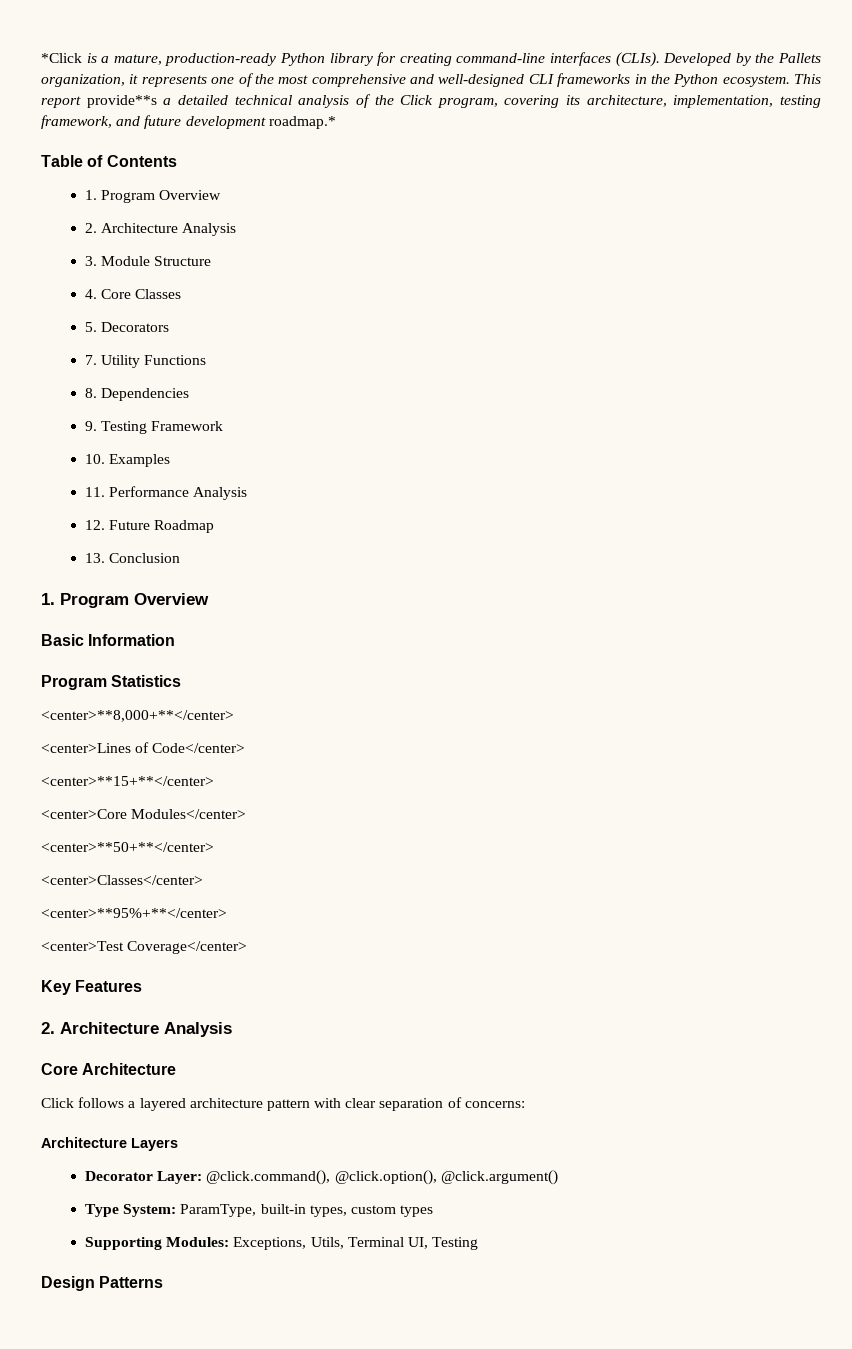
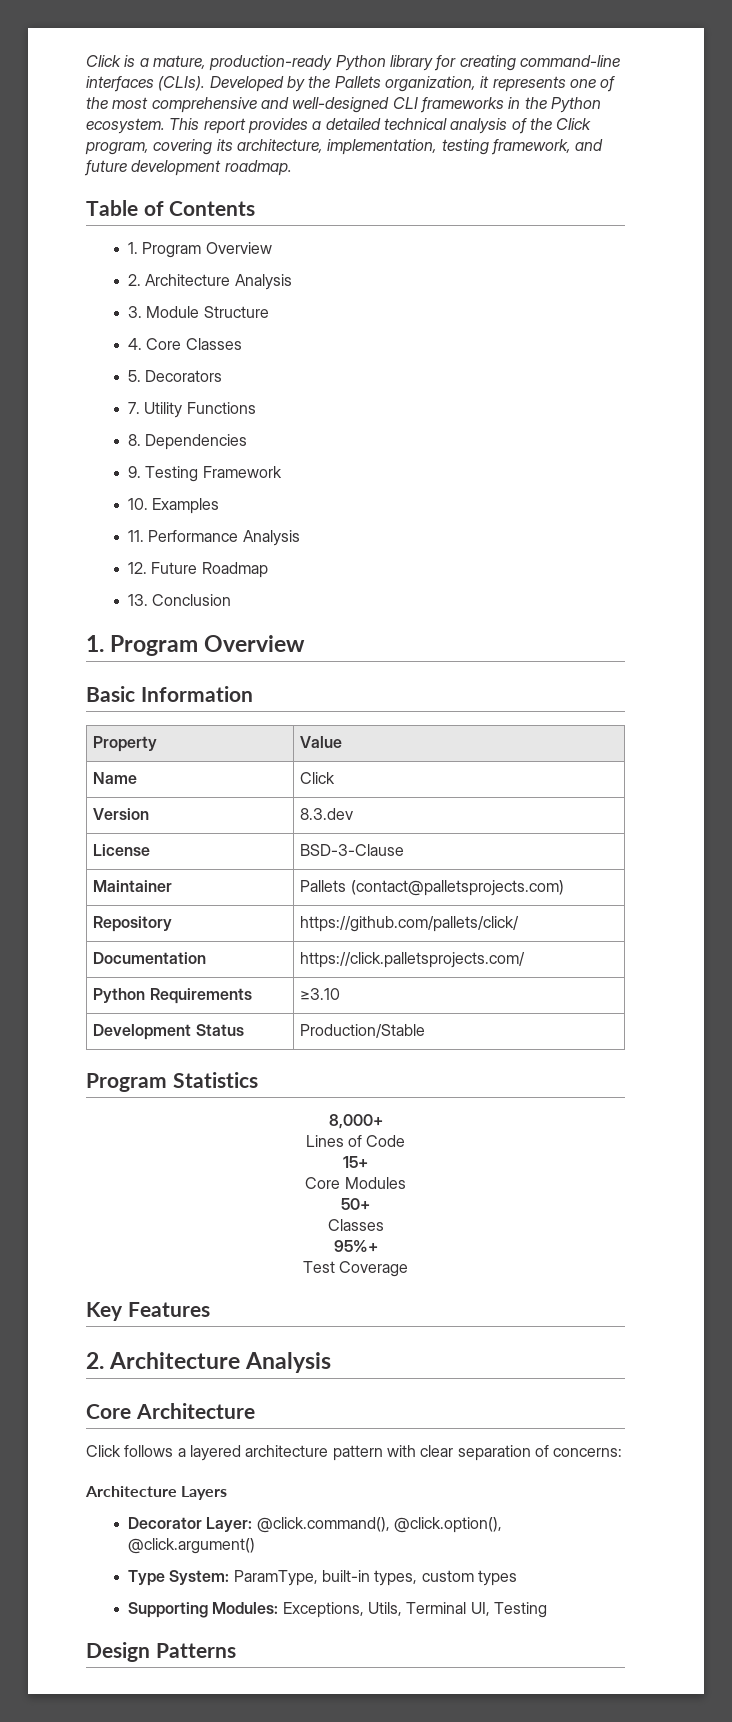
[41,53,82,63] *Click -> [86,55,121,67] Click
[86,95,157,108] provide**s -> [247,118,308,134] provides
[268,116,336,129] roadmap.* -> [224,160,292,176] roadmap.
[41,675,182,690] [41,710,234,722] [41,742,246,753] [41,776,214,786] [41,809,247,819] [41,842,214,852] [41,875,203,885] [41,908,227,918] [41,941,248,954] // Program Statistics // <center>**8,000+**</center> // <center>Lines of Code</center> // <center>**15+**</center> // <center>Core Modules</center> // <center>**50+**</center> // <center>Classes</center> // <center>**95%+**</center> // <center>Test Coverage</center> -> [93,736,158,752] [300,736,343,748] [93,772,138,784] [300,772,336,784] [93,808,150,820] [300,808,354,820] [93,844,151,856] [300,844,405,856] [93,880,173,892] [300,880,564,896] [93,916,173,932] [300,916,520,932] [93,952,207,964] [300,952,526,968] [93,988,252,1004] [300,988,341,1000] [93,1024,244,1040] [300,1024,426,1038] [86,1072,258,1092] [328,1114,383,1129] [305,1135,406,1147] [343,1156,368,1168] [305,1177,406,1189] [341,1198,370,1210] [327,1219,384,1231] [333,1240,378,1252] [302,1261,409,1277] // Property | Value // Name | Click // Version | 8.3.dev // License | BSD-3-Clause // Maintainer | Pallets (contact@palletsprojects.com) // Repository | https://github.com/pallets/click/ // Documentation | https://click.palletsprojects.com/ // Python Requirements | ≥3.10 // Development Status | Production/Stable // Program Statistics // 8,000+ // Lines of Code // 15+ // Core Modules // 50+ // Classes // 95%+ // Test Coverage

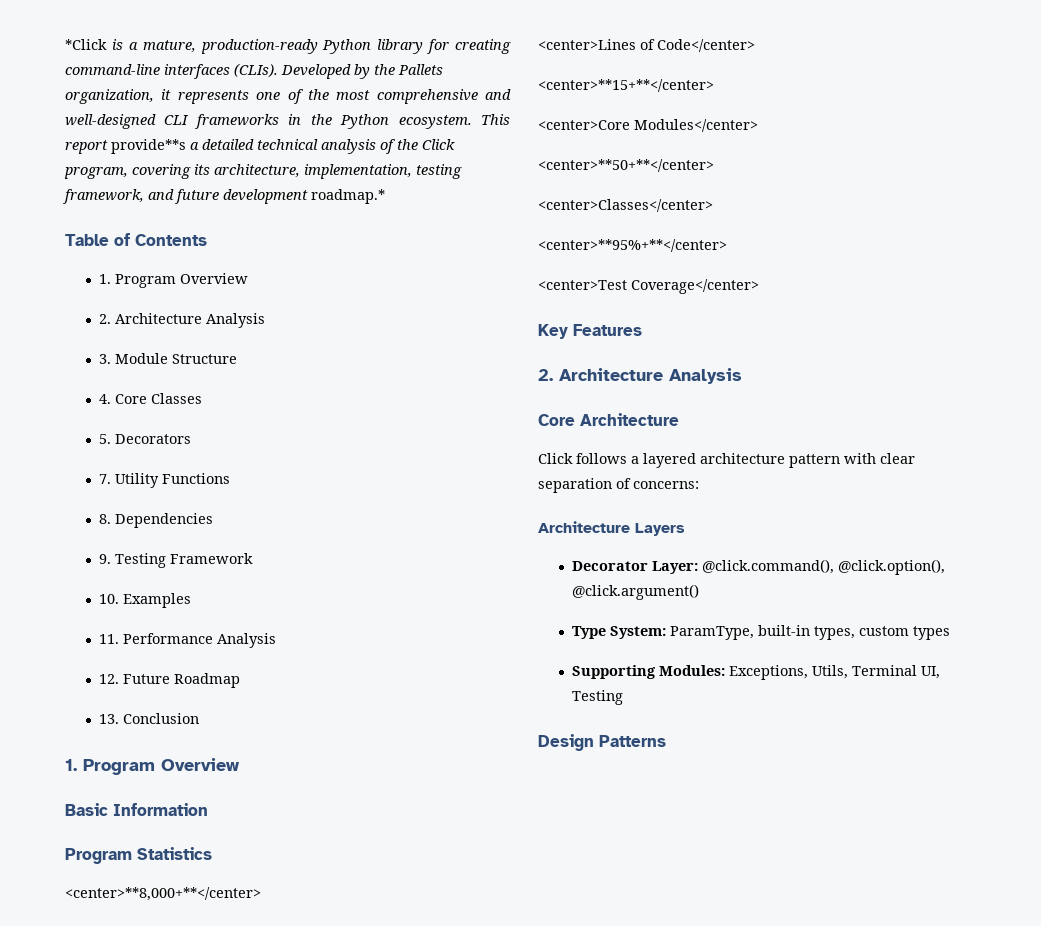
[86,55,121,67] Click -> [65,39,107,50] *Click
[247,118,308,134] provides -> [111,139,186,154] provide**s
[224,160,292,176] roadmap. -> [311,189,385,204] roadmap.*
[93,736,158,752] [300,736,343,748] [93,772,138,784] [300,772,336,784] [93,808,150,820] [300,808,354,820] [93,844,151,856] [300,844,405,856] [93,880,173,892] [300,880,564,896] [93,916,173,932] [300,916,520,932] [93,952,207,964] [300,952,526,968] [93,988,252,1004] [300,988,341,1000] [93,1024,244,1040] [300,1024,426,1038] [86,1072,258,1092] [328,1114,383,1129] [305,1135,406,1147] [343,1156,368,1168] [305,1177,406,1189] [341,1198,370,1210] [327,1219,384,1231] [333,1240,378,1252] [302,1261,409,1277] // Property | Value // Name | Click // Version | 8.3.dev // License | BSD-3-Clause // Maintainer | Pallets (contact@palletsprojects.com) // Repository | https://github.com/pallets/click/ // Documentation | https://click.palletsprojects.com/ // Python Requirements | ≥3.10 // Development Status | Production/Stable // Program Statistics // 8,000+ // Lines of Code // 15+ // Core Modules // 50+ // Classes // 95%+ // Test Coverage -> [65,847,212,864] [65,887,261,901] [538,39,755,52] [538,79,714,92] [538,119,758,132] [538,159,714,172] [538,199,713,212] [538,239,727,252] [538,279,759,294] // Program Statistics // <center>**8,000+**</center> // <center>Lines of Code</center> // <center>**15+**</center> // <center>Core Modules</center> // <center>**50+**</center> // <center>Classes</center> // <center>**95%+**</center> // <center>Test Coverage</center>

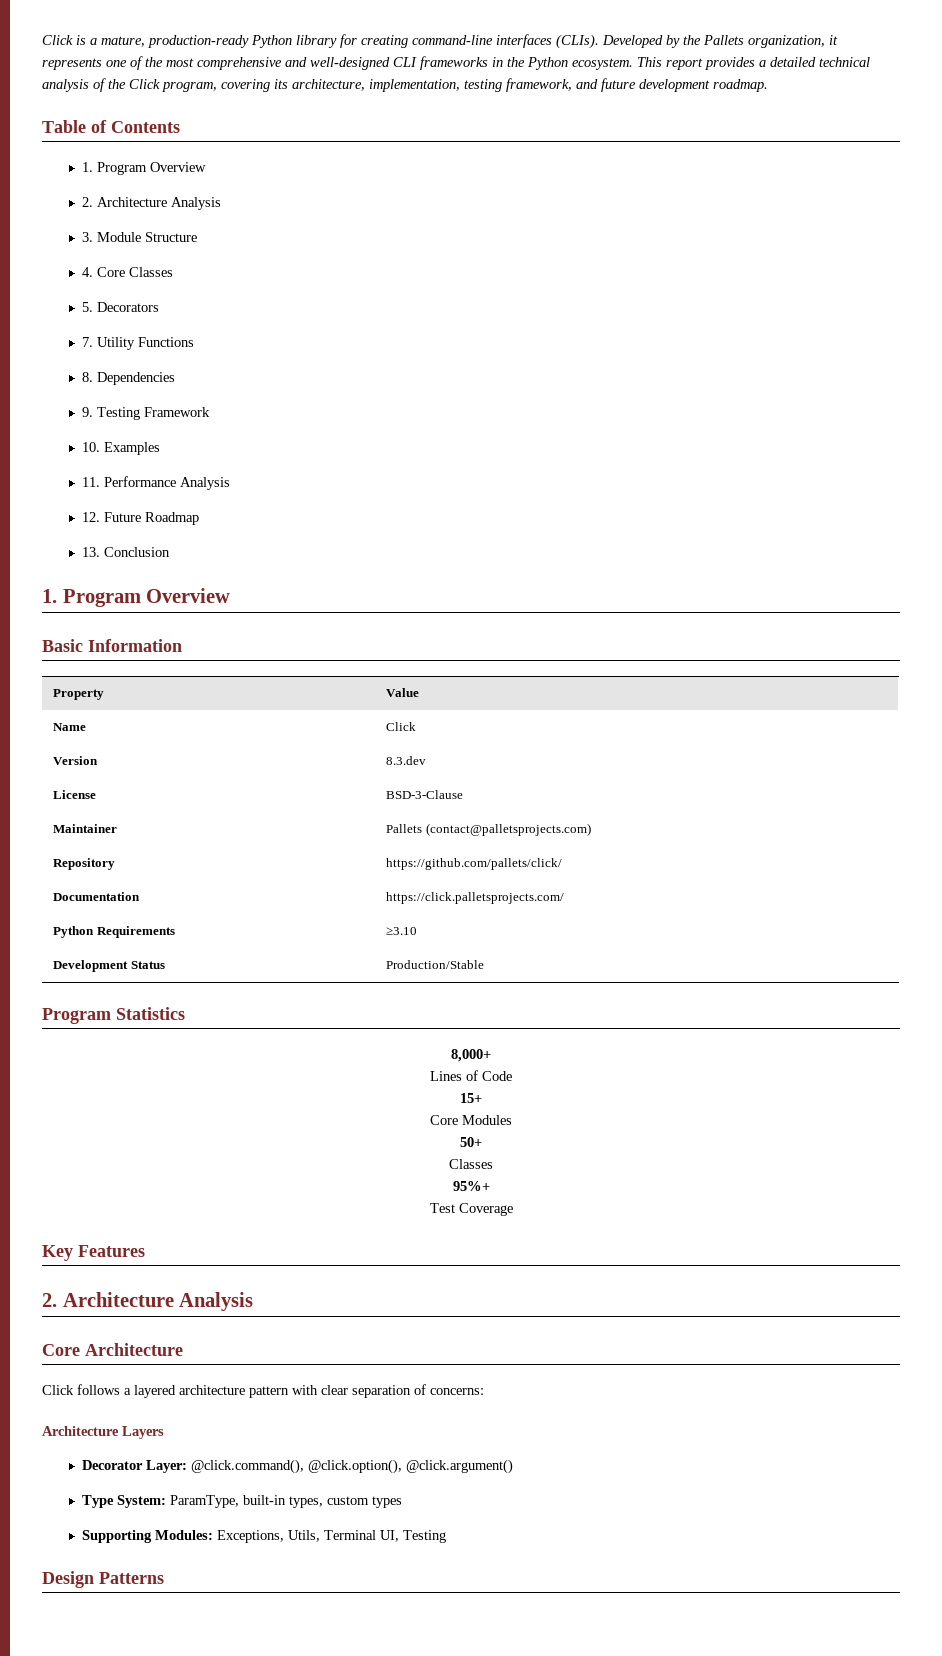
[65,39,107,50] *Click -> [42,35,73,45] Click
[111,139,186,154] provide**s -> [705,57,755,70] provides
[311,189,385,204] roadmap.* -> [713,79,768,92] roadmap.
[65,847,212,864] [65,887,261,901] [538,39,755,52] [538,79,714,92] [538,119,758,132] [538,159,714,172] [538,199,713,212] [538,239,727,252] [538,279,759,294] // Program Statistics // <center>**8,000+**</center> // <center>Lines of Code</center> // <center>**15+**</center> // <center>Core Modules</center> // <center>**50+**</center> // <center>Classes</center> // <center>**95%+**</center> // <center>Test Coverage</center> -> [53,689,105,700] [386,688,420,697] [53,723,87,731] [386,722,417,731] [53,756,99,765] [386,756,427,765] [53,790,97,799] [386,790,464,799] [53,824,118,833] [386,823,591,836] [53,858,116,870] [386,858,563,870] [53,892,141,901] [386,892,565,904] [53,926,175,938] [386,927,418,935] [53,960,165,972] [386,960,485,969] [42,1007,185,1024] [451,1049,491,1062] [430,1070,512,1081] [460,1093,482,1103] [430,1115,512,1125] [460,1137,482,1147] [449,1159,493,1169] [452,1181,490,1191] [429,1203,513,1216] // Property | Value // Name | Click // Version | 8.3.dev // License | BSD-3-Clause // Maintainer | Pallets (contact@palletsprojects.com) // Repository | https://github.com/pallets/click/ // Documentation | https://click.palletsprojects.com/ // Python Requirements | ≥3.10 // Development Status | Production/Stable // Program Statistics // 8,000+ // Lines of Code // 15+ // Core Modules // 50+ // Classes // 95%+ // Test Coverage

